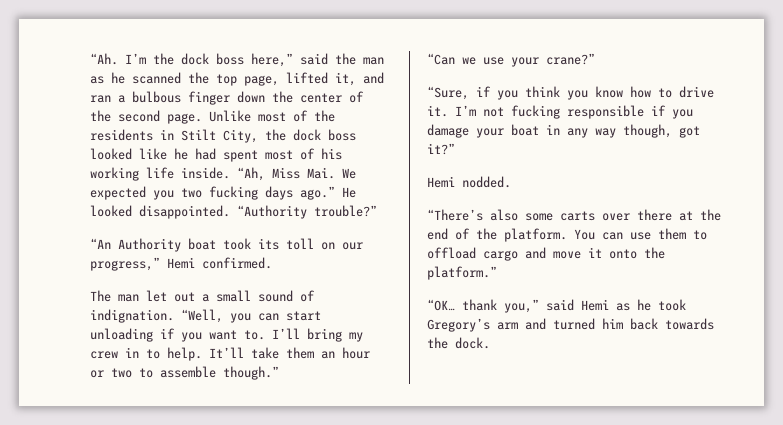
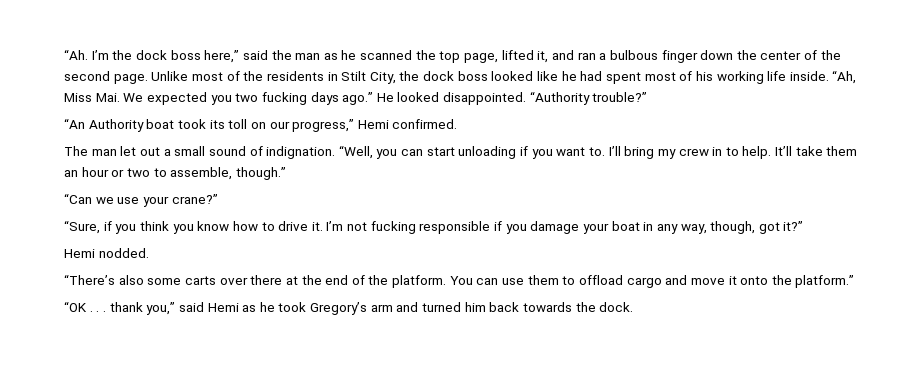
[160,366,216,378] assemble -> [170,167,233,180] assemble,
[595,128,616,138] way -> [680,224,707,234] way,
[427,299,455,311] “OK… -> [64,301,106,312] “OK . . .

